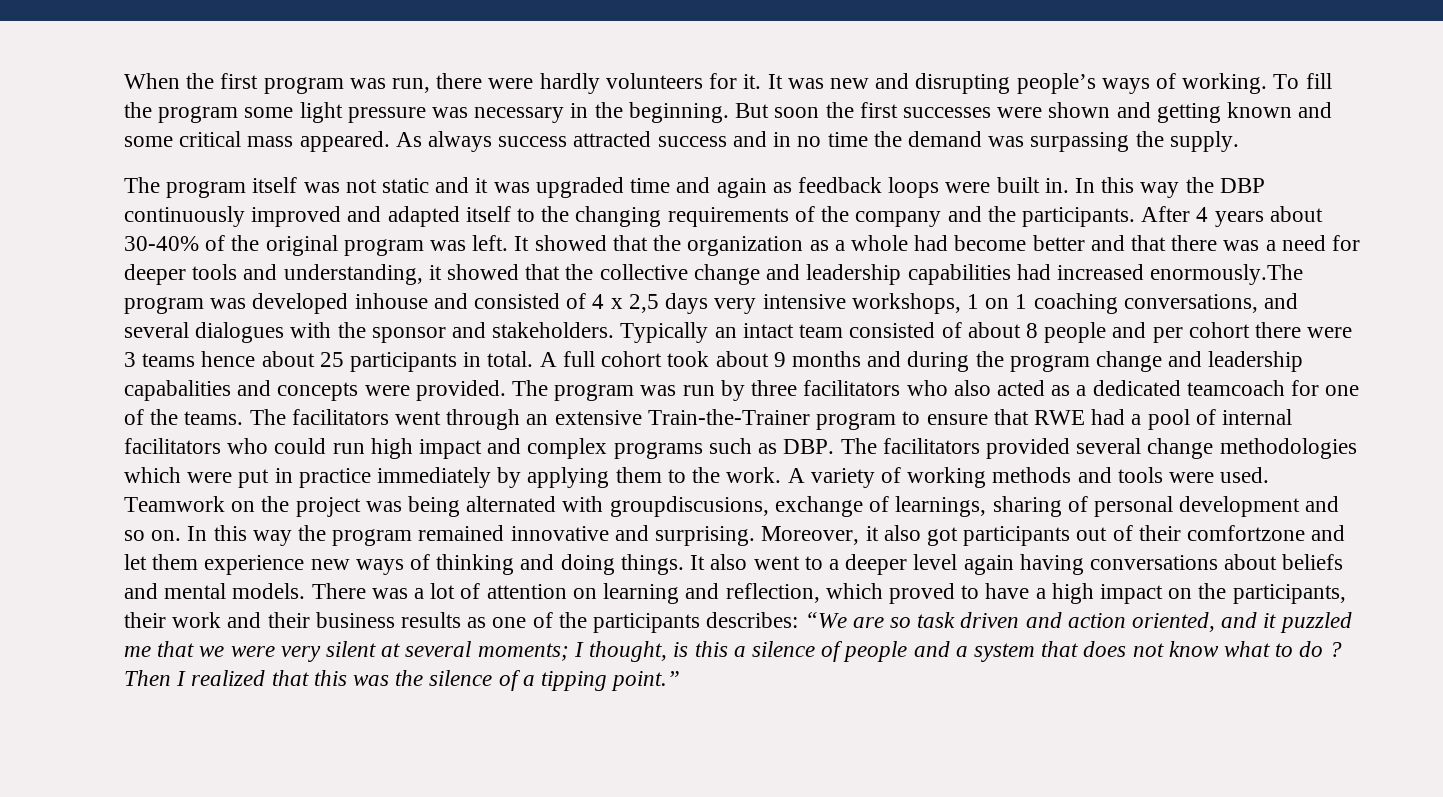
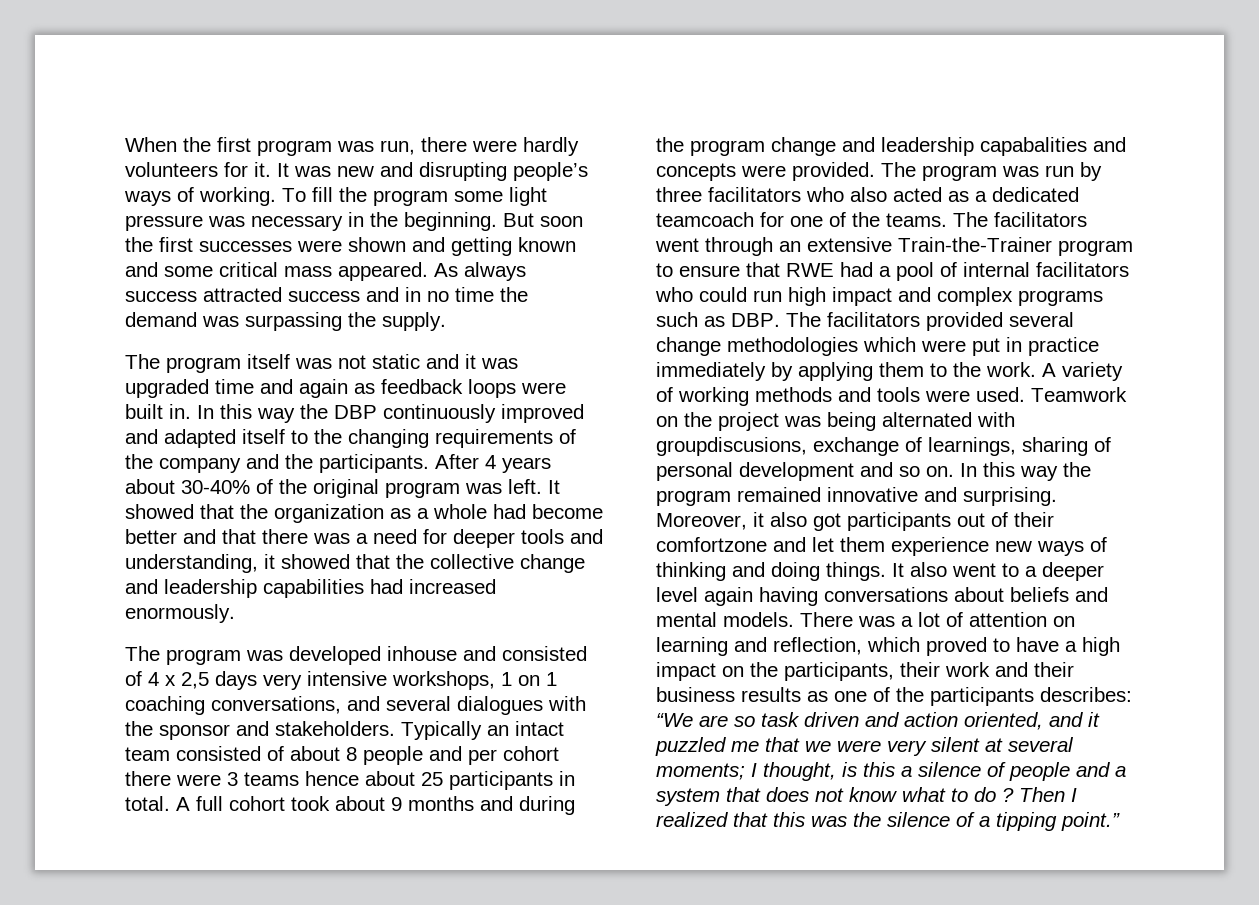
[1150,264,1304,285] enormously.The -> [125,604,235,623] [125,646,160,661] enormously. // The

